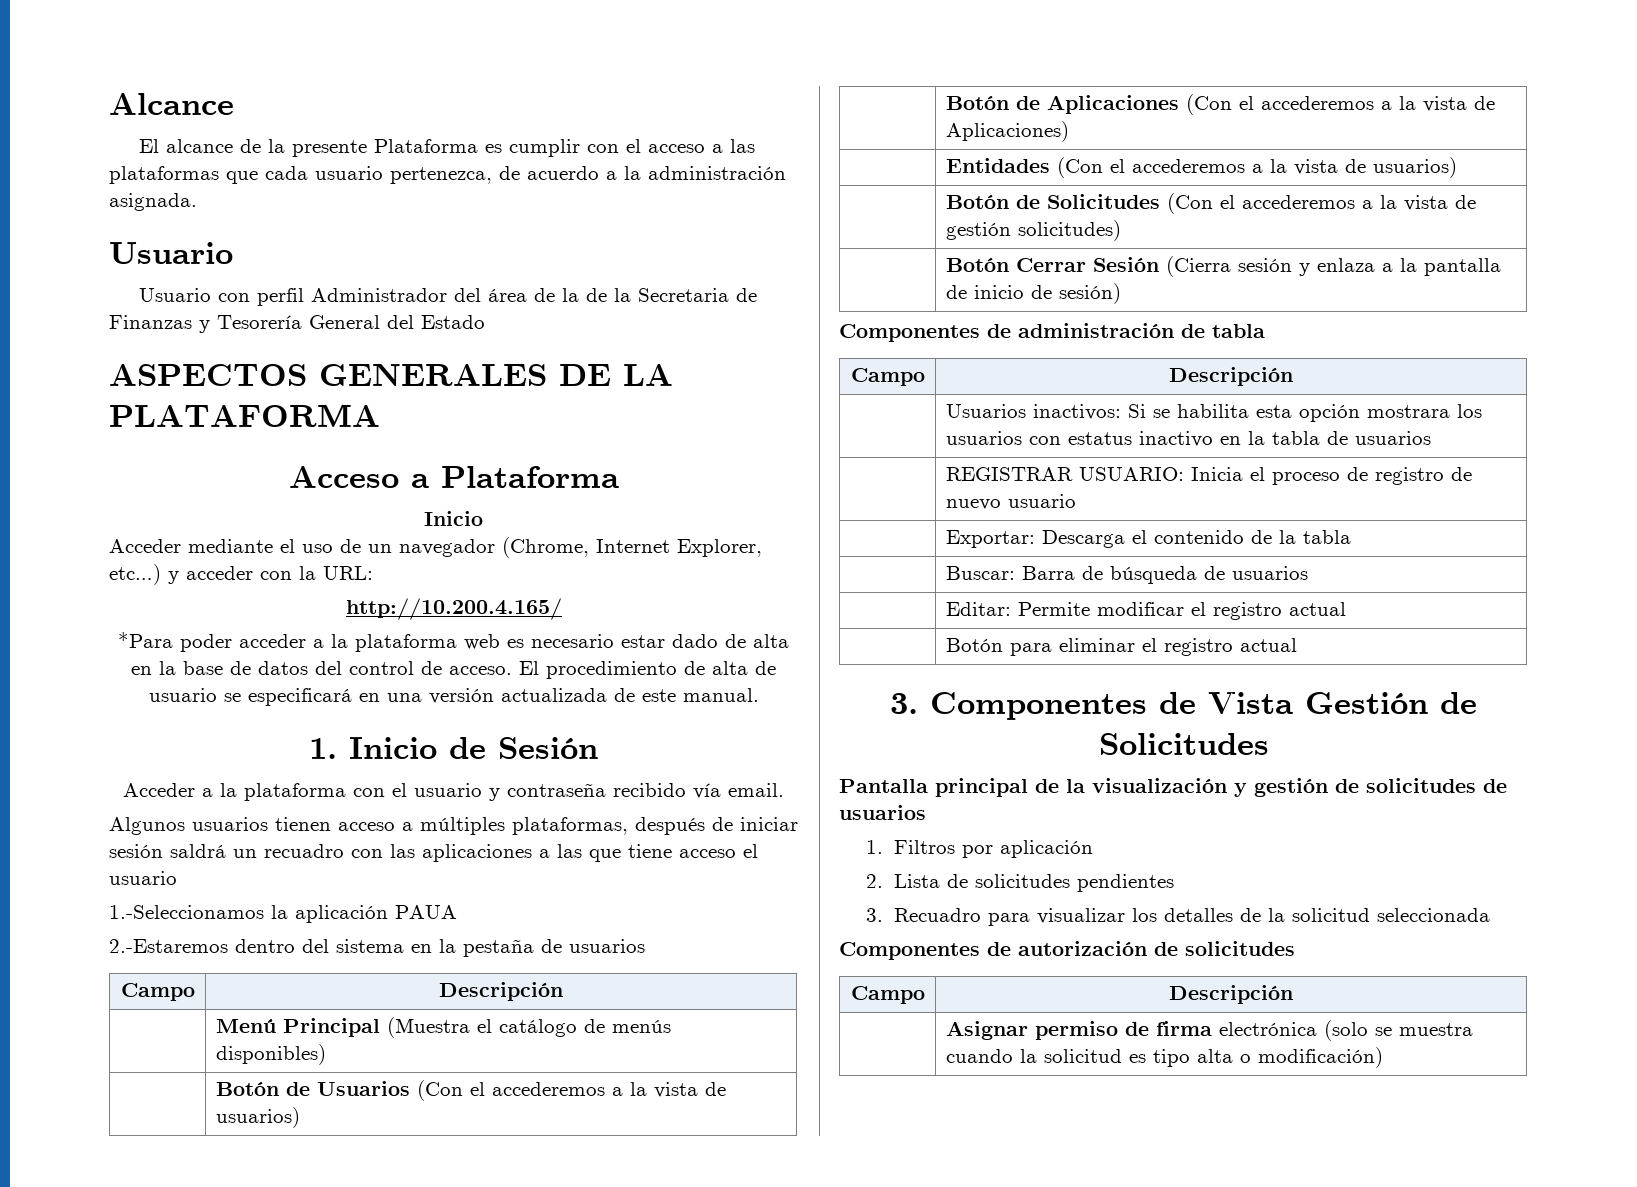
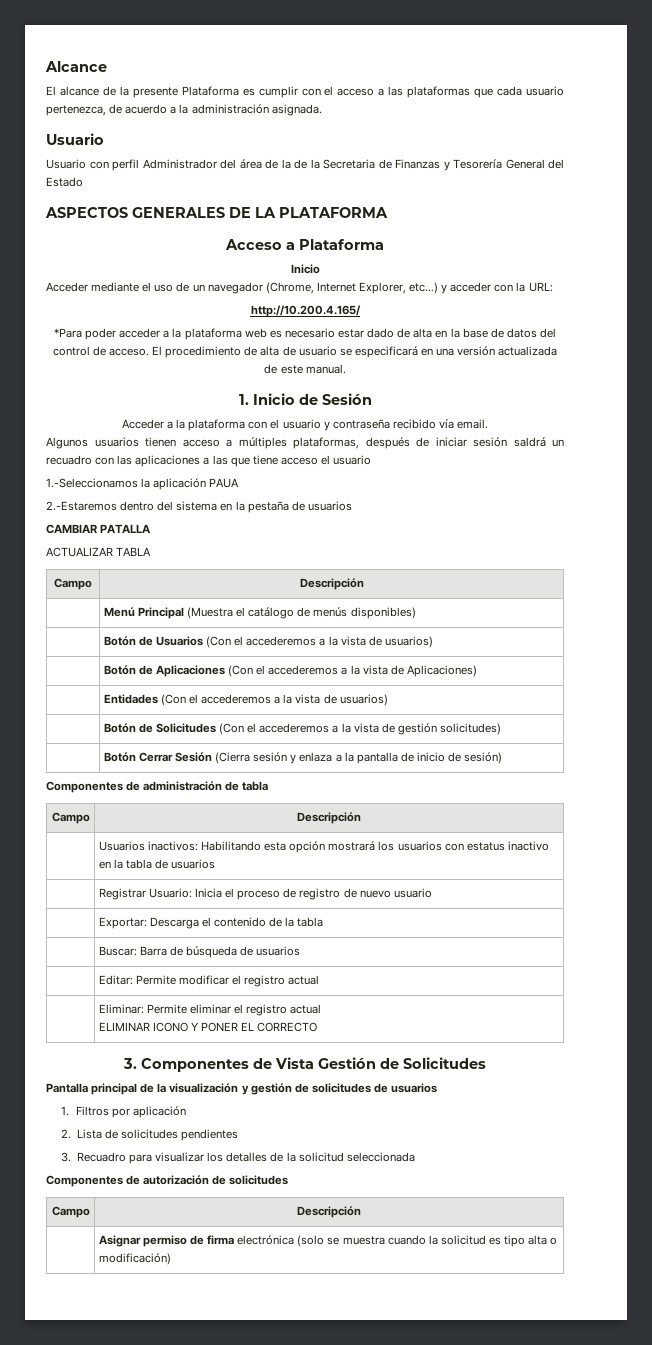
(645, 946) none -> [46,524,152,534] [46,547,152,557] // CAMBIAR PATALLA // ACTUALIZAR TABLA
[1127,404,1249,418] Si se habilita -> [201,841,262,851] Habilitando
[1366,405,1450,418] mostrara -> [328,841,376,851] mostrará
[945,467,1184,481] REGISTRAR USUARIO: -> [98,888,192,900] Registrar Usuario:
[945,638,1052,656] Botón para -> [98,1004,187,1014] Eliminar: Permite
(1297, 645) none -> [98,1022,318,1032] // ELIMINAR ICONO Y PONER EL CORRECTO

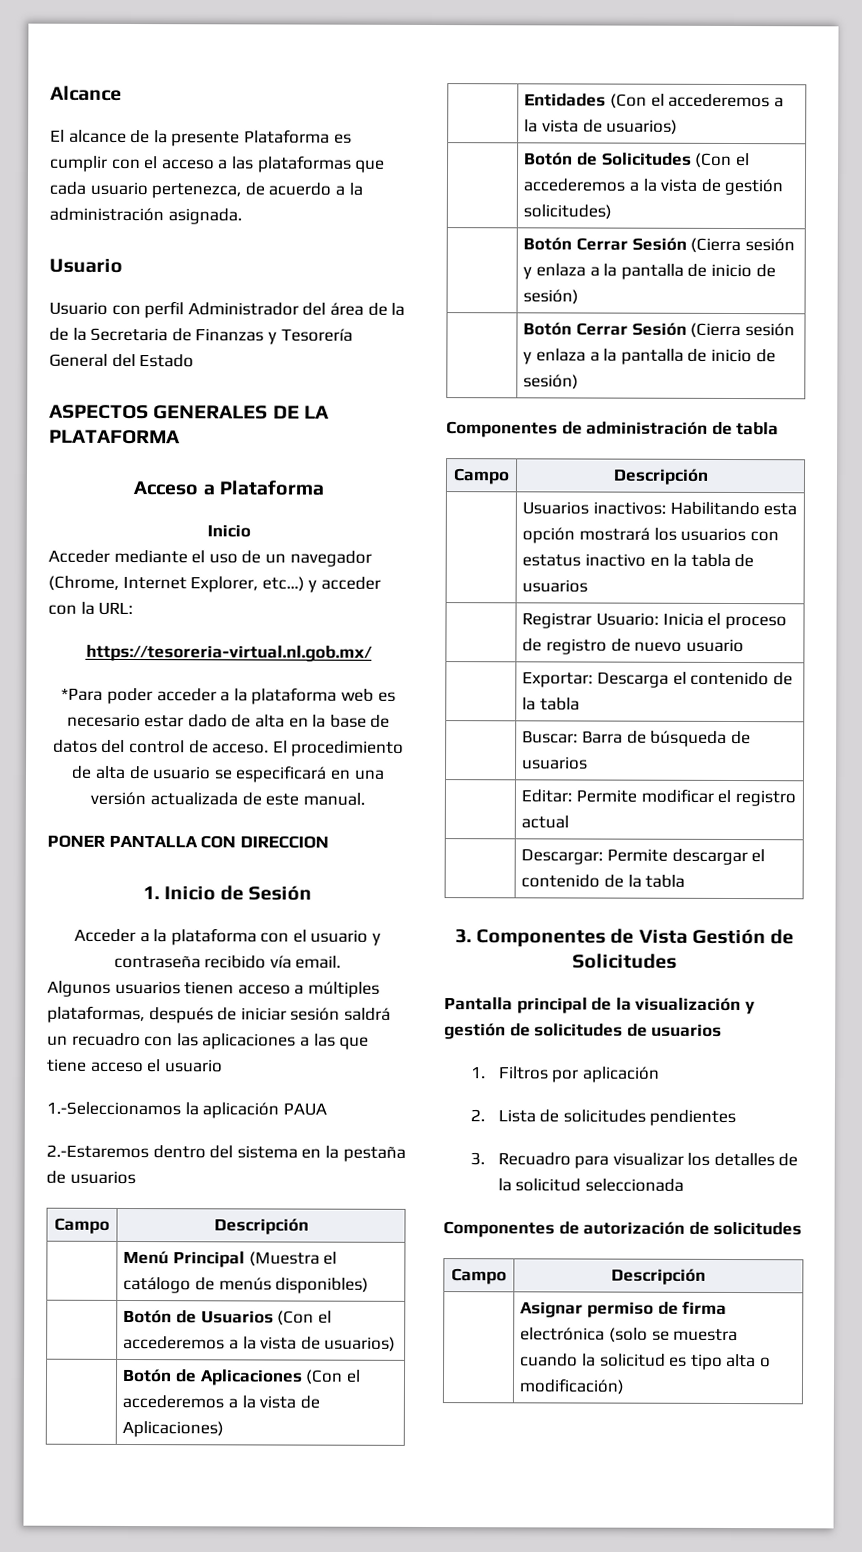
[250,305,361,317] http://10.200.4.165/ -> [85,644,373,662] https://tesoreria-virtual.nl.gob.mx/
(346, 369) none -> [47,834,329,849] // PONER PANTALLA CON DIRECCION
[46,524,152,534] [46,547,152,557] // CAMBIAR PATALLA // ACTUALIZAR TABLA -> (136, 1177) none
(503, 758) none -> [523,322,795,339] [523,348,776,365] [523,374,580,390] // | Botón Cerrar Sesión (Cierra sesión y enlaza a la pantalla de inicio de sesión)
[98,1004,322,1016] [98,1022,318,1032] Eliminar: Permite eliminar el registro actual // ELIMINAR ICONO Y PONER EL CORRECTO -> [521,848,766,866] [521,874,686,888] Descargar: Permite descargar el contenido de la tabla

